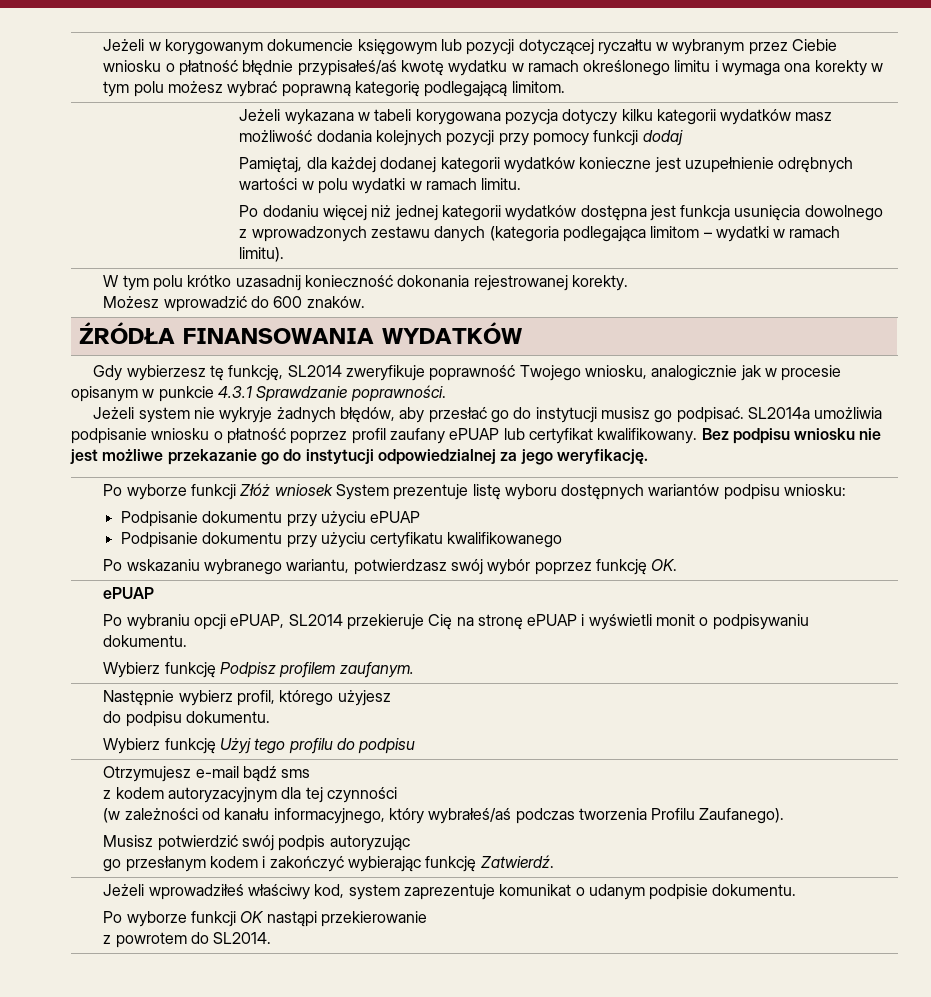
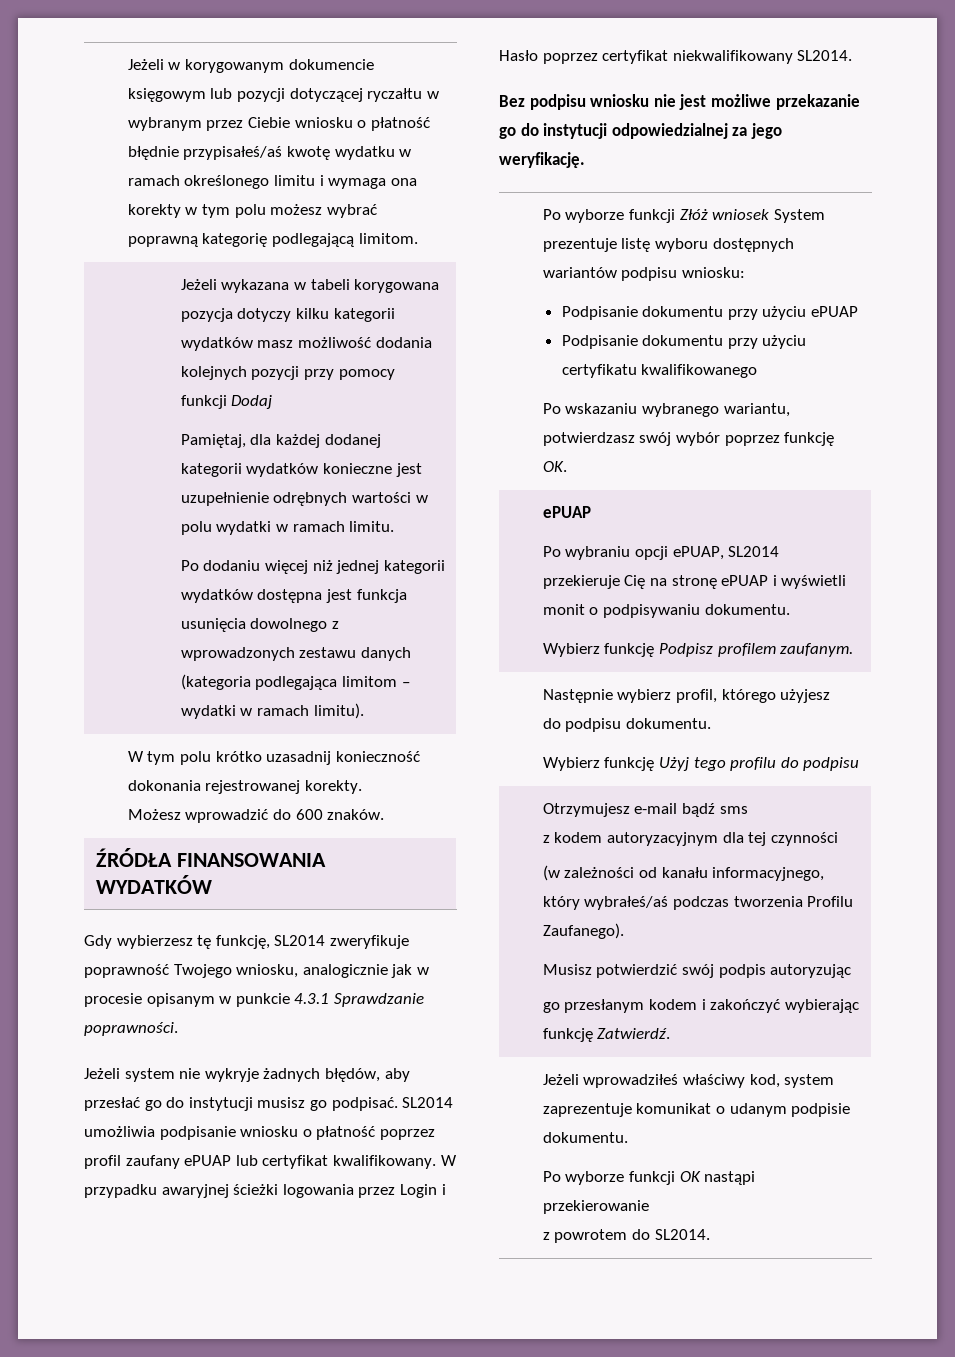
[642,130,683,146] dodaj -> [231,395,273,409] Dodaj
[747,407,810,419] SL2014a -> [402,1097,454,1108] SL2014
(698, 436) none -> [440,1155,457,1166] [84,1184,446,1198] [499,50,853,64] W przypadku awaryjnej ścieżki logowania przez Login i Hasło poprzez certyfikat niekwalifikowany SL2014. //

